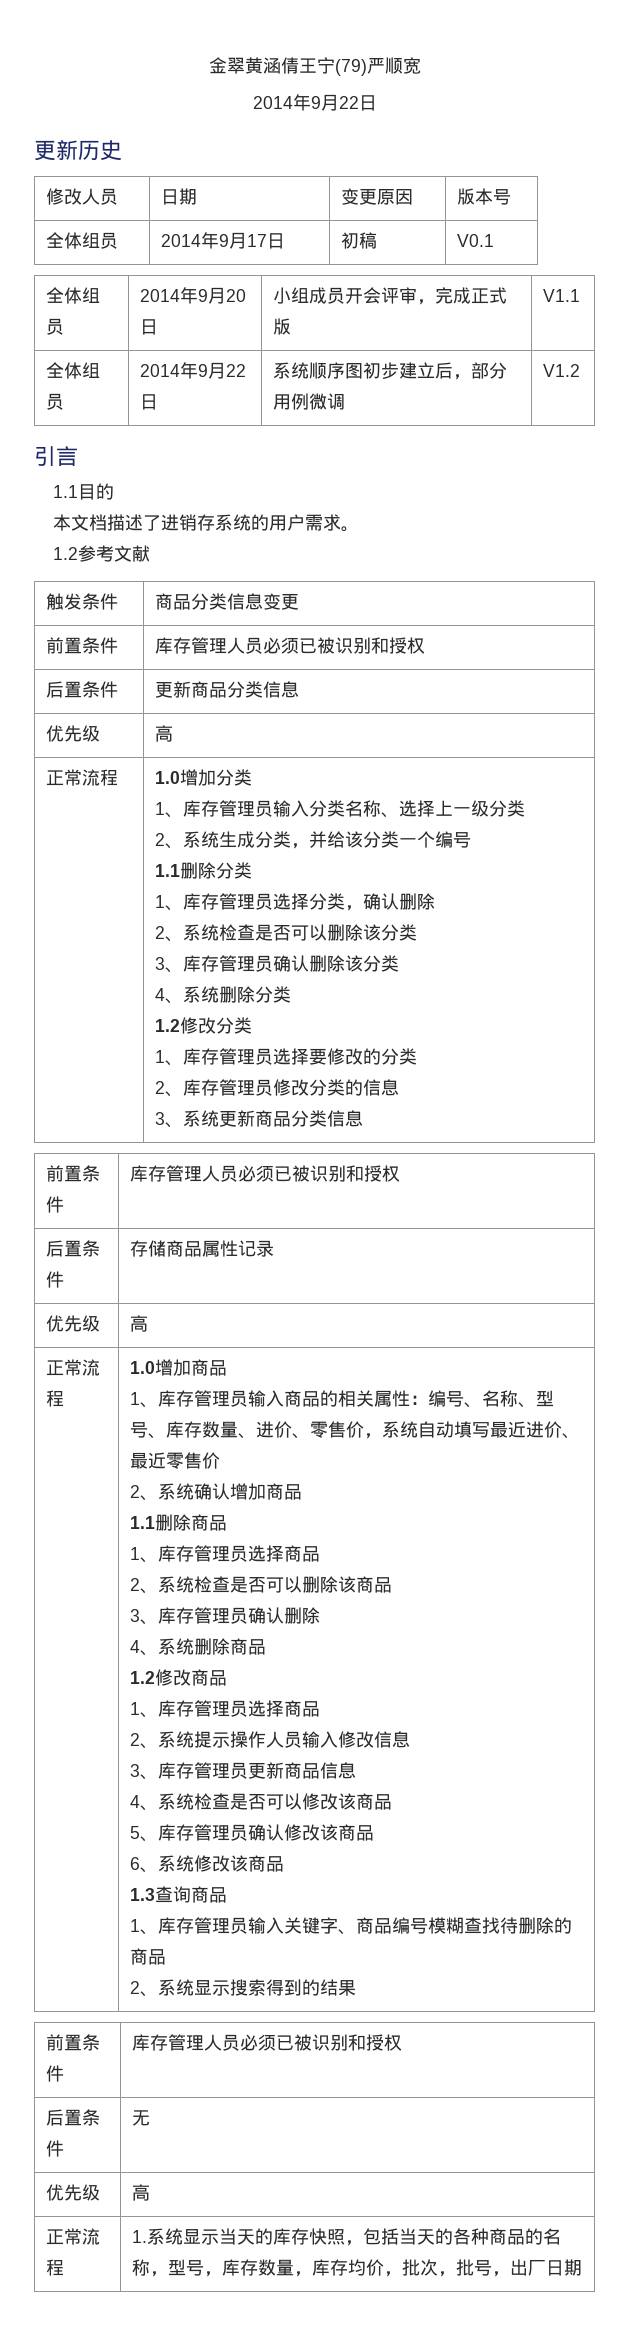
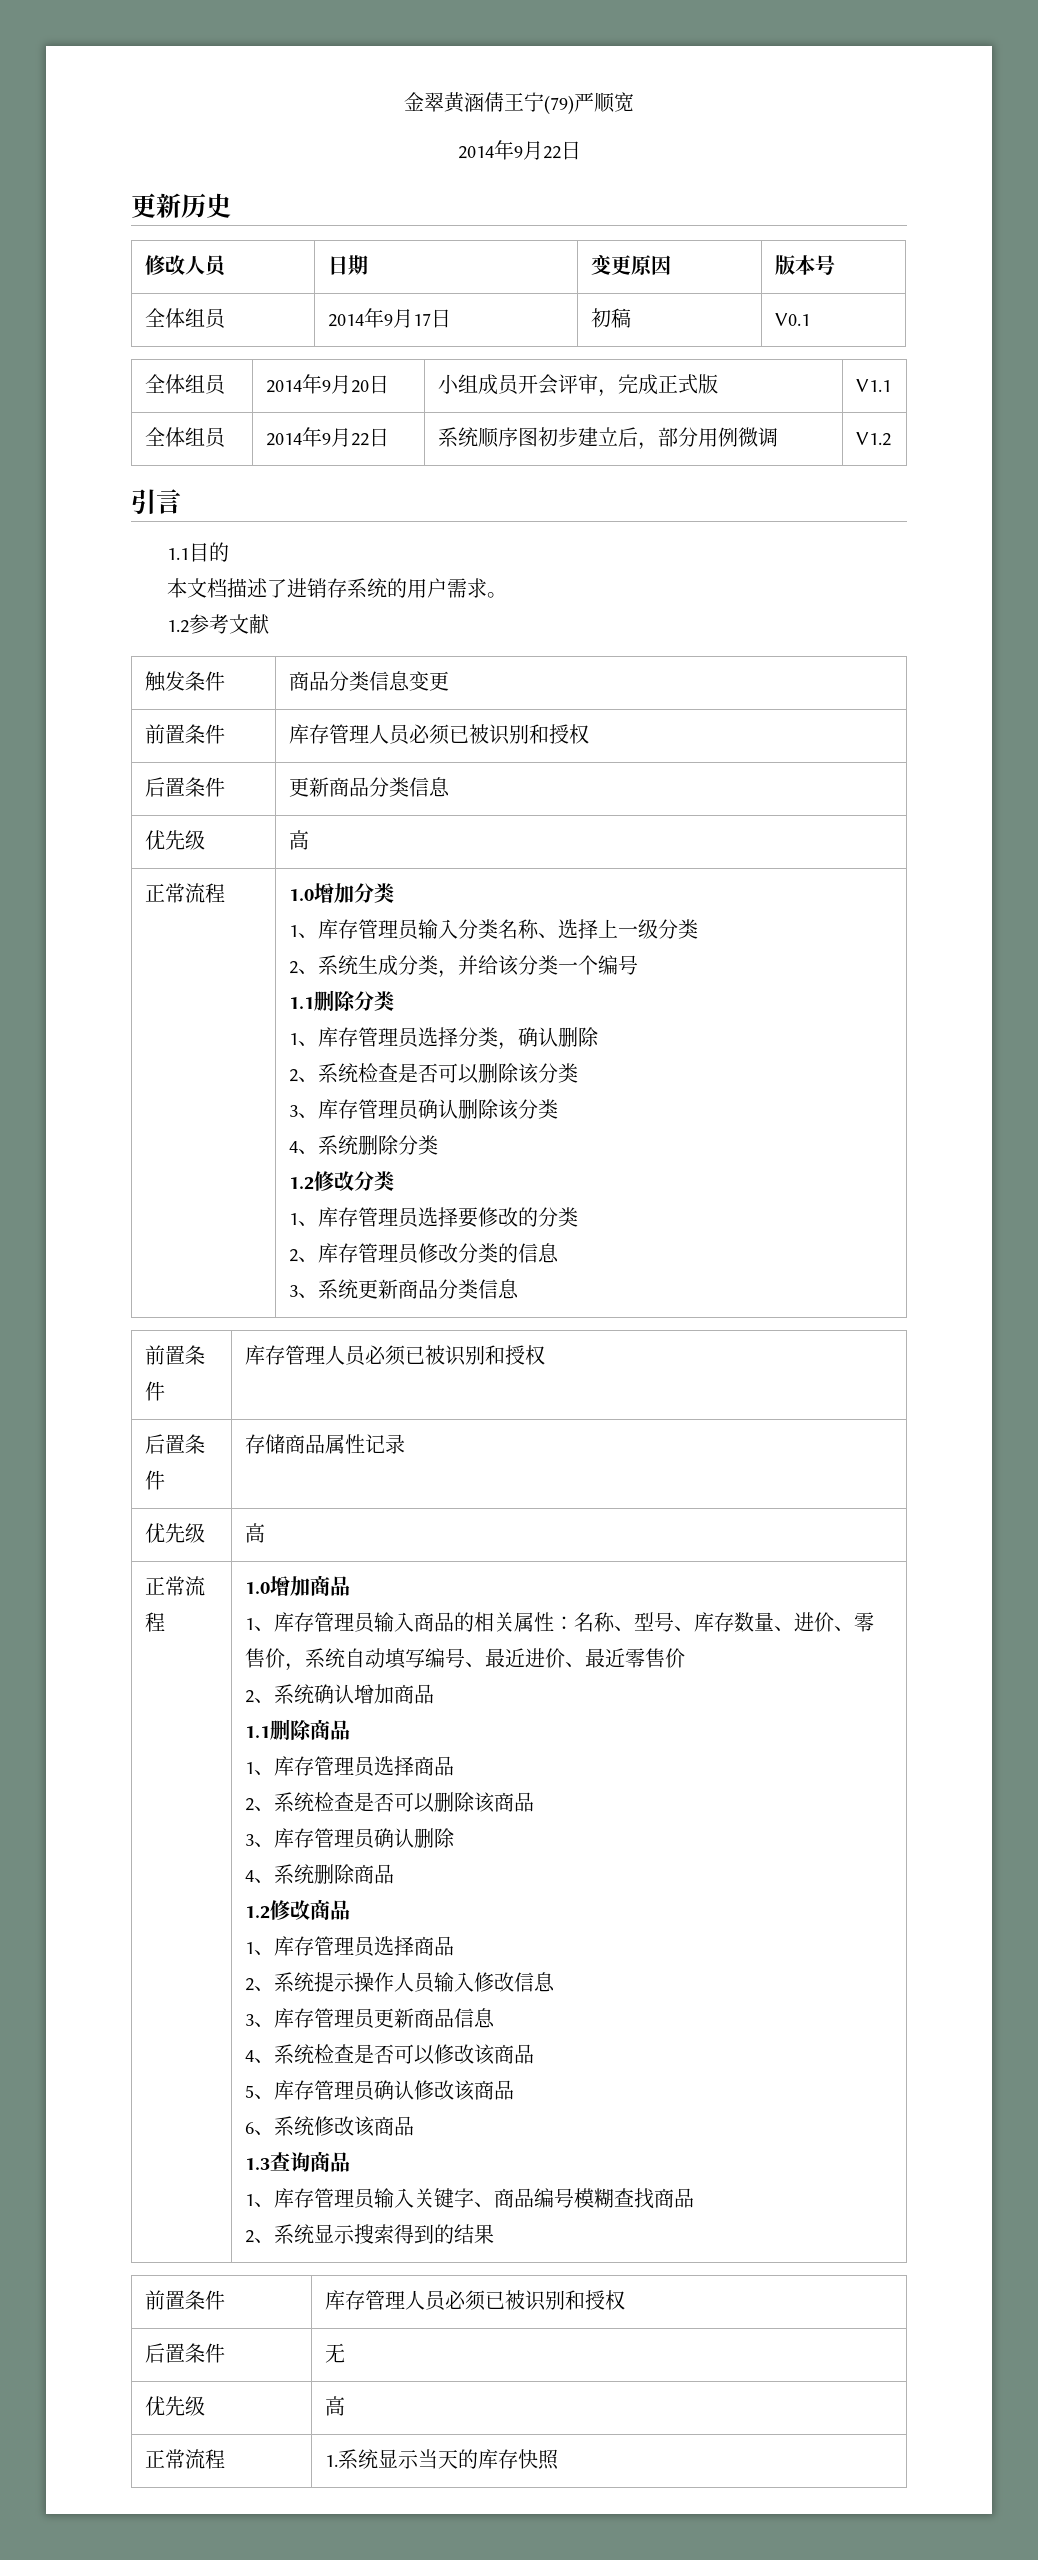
[428,1390,483,1408] 编号、 -> (574, 1623) none
(491, 1430) none -> [424,1648,485,1668] 编号、
[500,1917,573,1934] 待删除的 -> (654, 2198) none
[345,2228,562,2246] [132,2259,583,2277] ，包括当天的各种商品的名称，型号，库存数量，库存均价，批次，批号，出厂日期 -> (559, 2459) none

